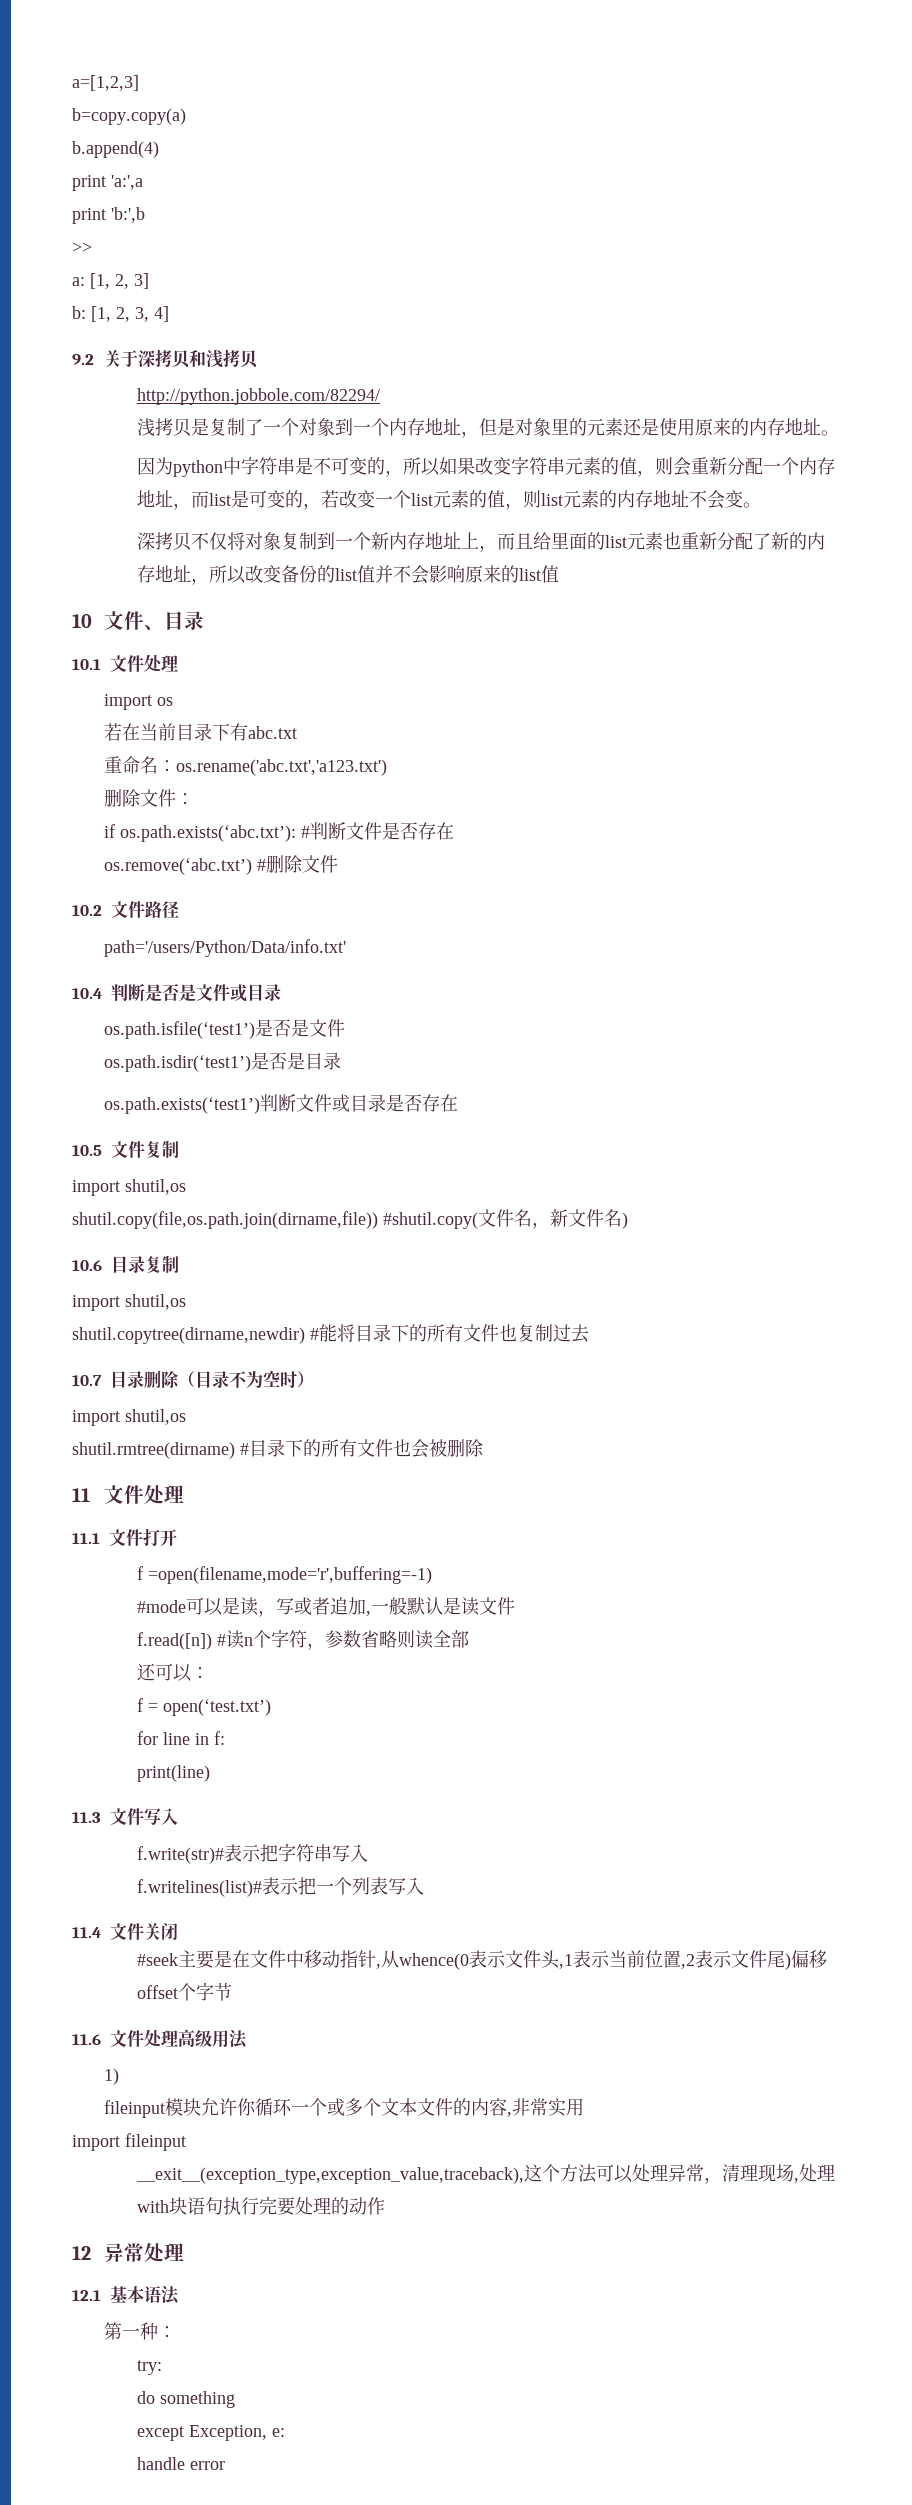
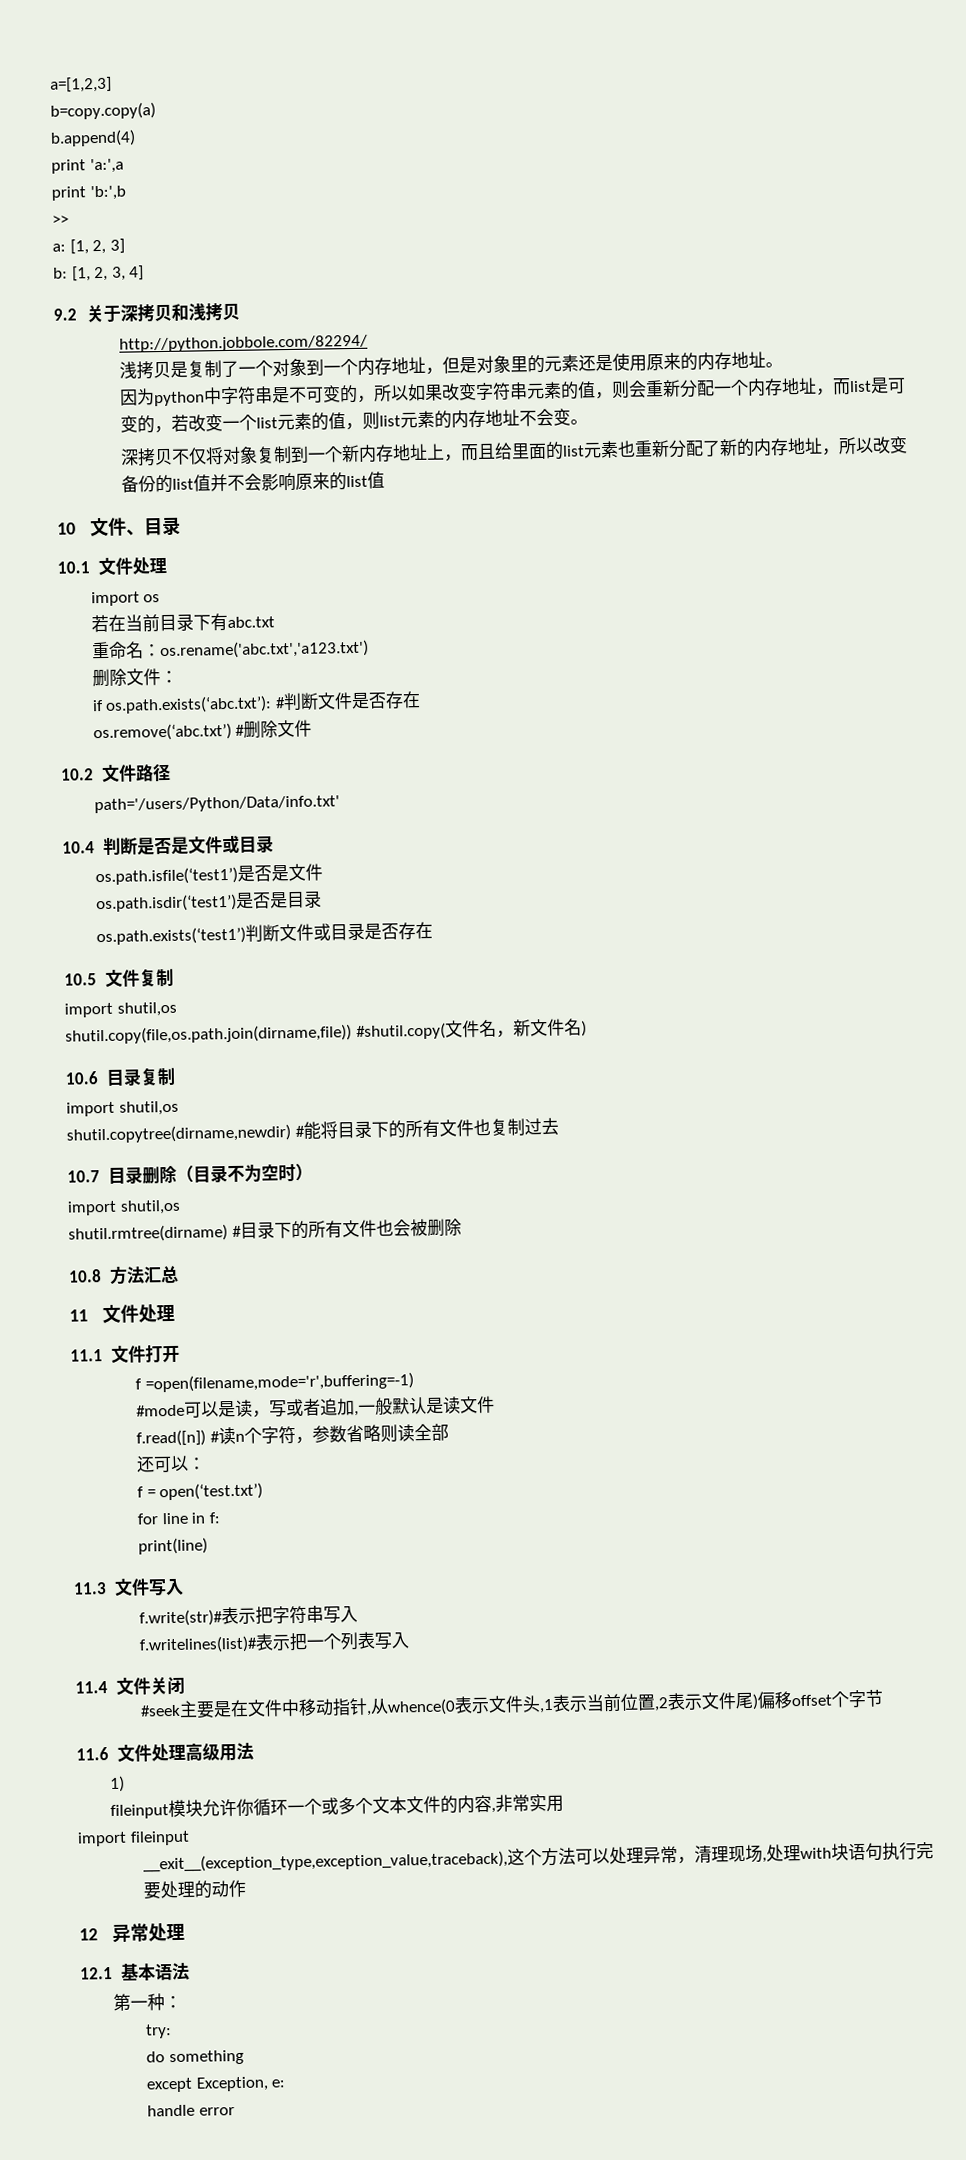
(484, 1448) none -> [68,1265,179,1285] // 10.8方法汇总

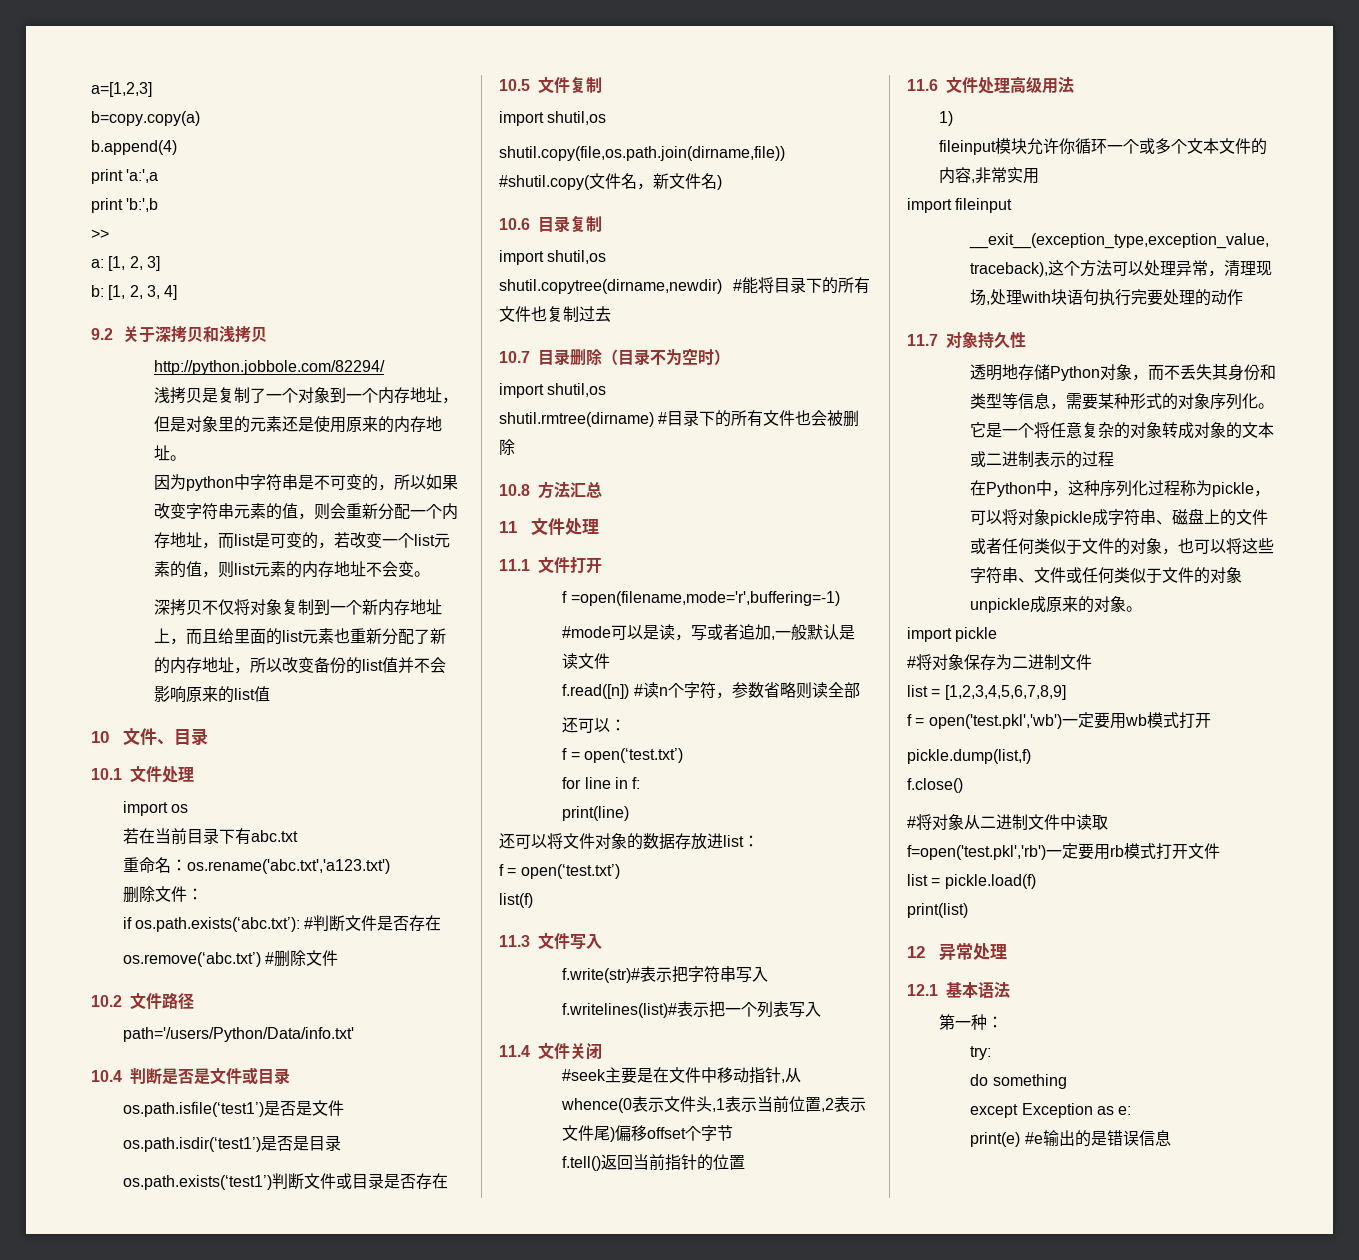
(209, 1546) none -> [499,833,759,850] [499,864,620,879] [499,893,533,908] // 还可以将文件对象的数据存放进list： // f = open(‘test.txt’) // list(f)
(885, 1698) none -> [562,1154,746,1171] // f.tell()返回当前指针的位置
(247, 1888) none -> [907,331,1026,349] [970,364,1277,381] [970,393,1275,410] [970,422,1275,439] [970,451,1115,468] [970,480,1271,497] [970,508,1269,526] [970,538,1275,555] [970,567,1243,584] [970,596,1143,613] [907,627,998,642] [907,654,1092,670] [907,685,1066,700] [907,712,1211,729] [907,749,1031,764] [907,778,963,793] [907,814,1108,830] [907,843,1220,860] [907,874,1036,889] [907,903,968,918] // 11.7对象持久性 // 透明地存储Python对象，而不丢失其身份和类型等信息，需要某种形式的对象序列化。它是一个将任意复杂的对象转成对象的文本或二进制表示的过程 // 在Python中，这种序列化过程称为pickle，可以将对象pickle成字符串、磁盘上的文件或者任何类似于文件的对象，也可以将这些字符串、文件或任何类似于文件的对象unpickle成原来的对象。 // import pickle // #将对象保存为二进制文件 // list = [1,2,3,4,5,6,7,8,9] // f = open('test.pkl','wb')一定要用wb模式打开 // pickle.dump(list,f) // f.close() // #将对象从二进制文件中读取 // f=open('test.pkl','rb')一定要用rb模式打开文件 // list = pickle.load(f) // print(list)
[195,2076,269,2092] Exception, -> [1021,1103,1114,1118] Exception as
[147,2104,235,2117] handle error -> [970,1130,1171,1147] print(e) #e输出的是错误信息

